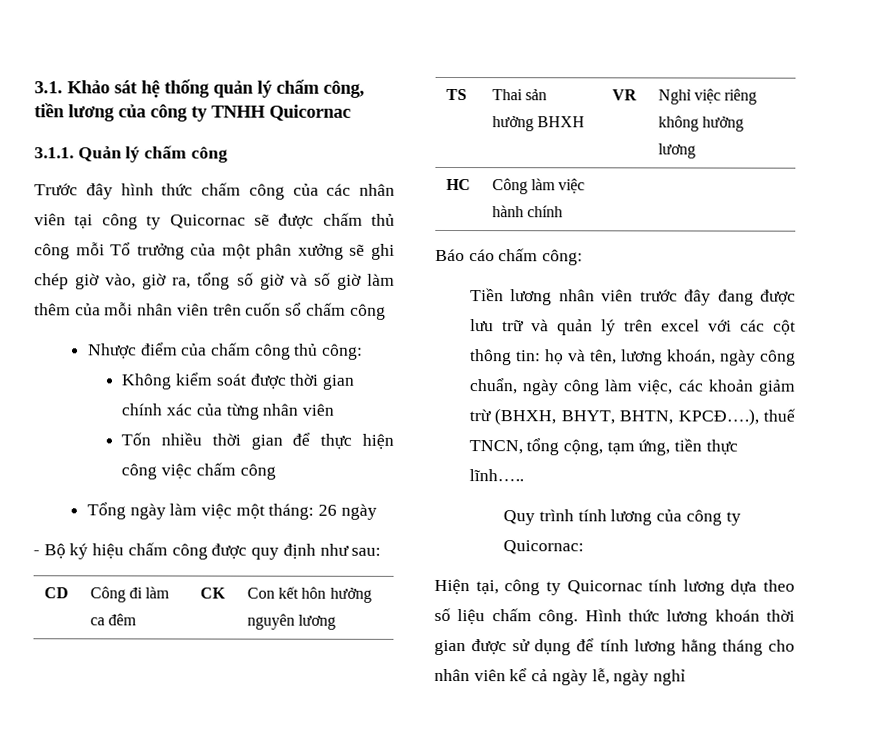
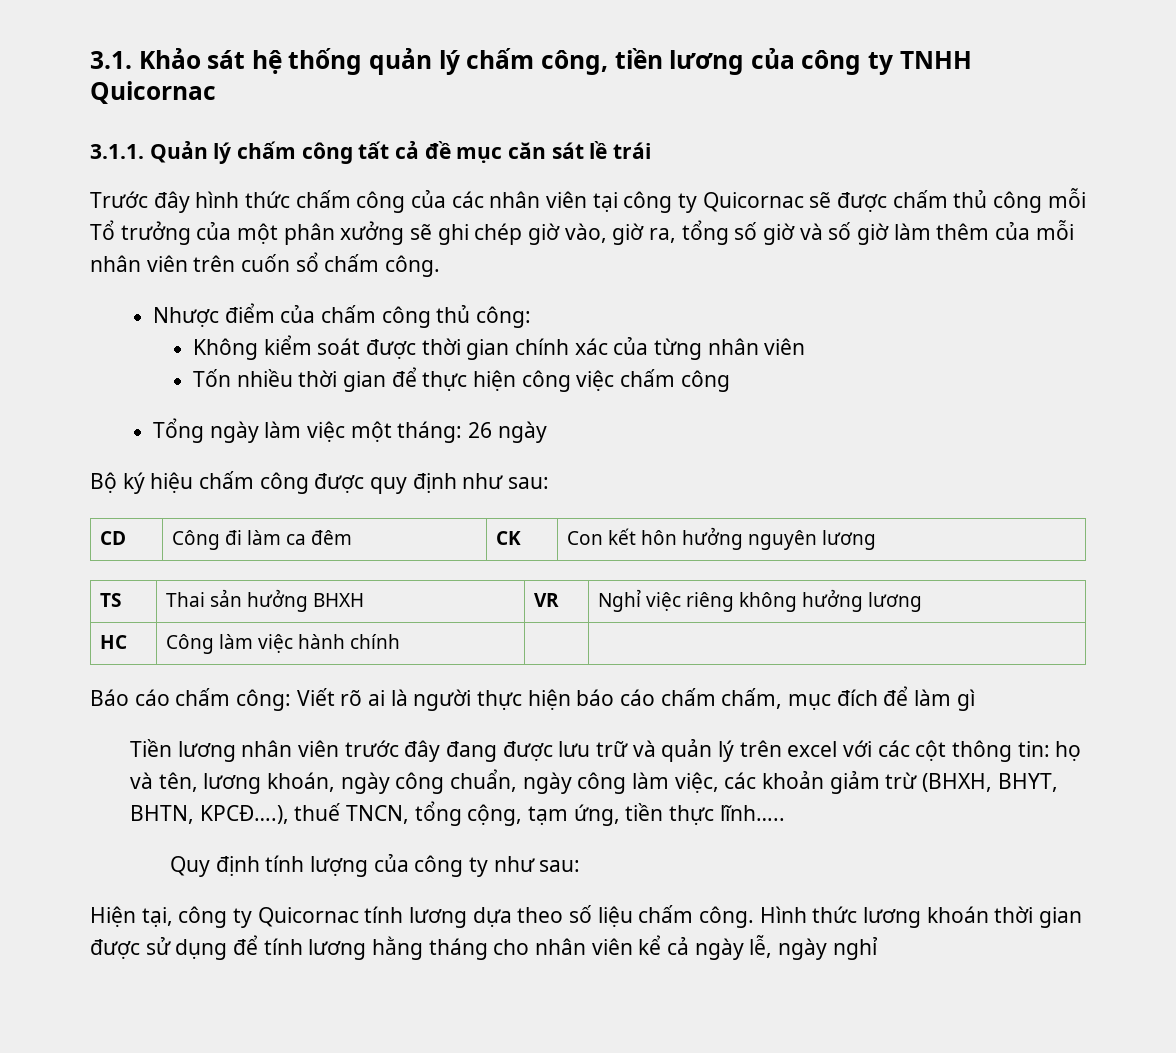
(228, 154) none -> [358,141,652,163] tất cả đề mục căn sát lề trái
[349,303,386,320] công -> [385,255,441,277] công.
[33,550,40,556] - -> (547, 432) none
(584, 257) none -> [296,686,975,711] Viết rõ ai là người thực hiện báo cáo chấm chấm, mục đích để làm gì
[538,509,741,526] [503,540,585,555] trình tính lương của công ty Quicornac: -> [215,854,581,877] định tính lượng của công ty như sau:

